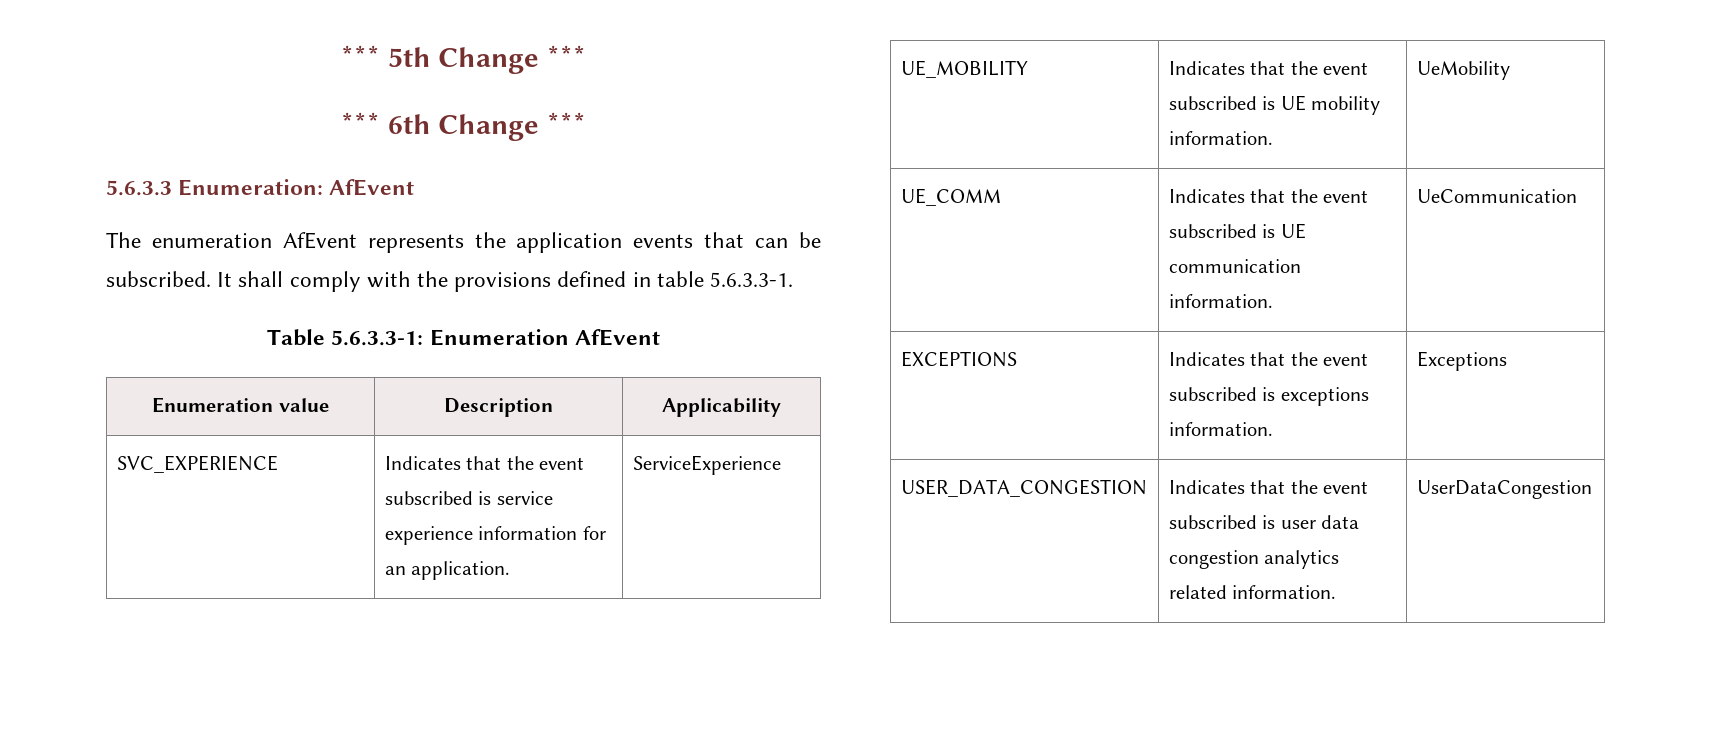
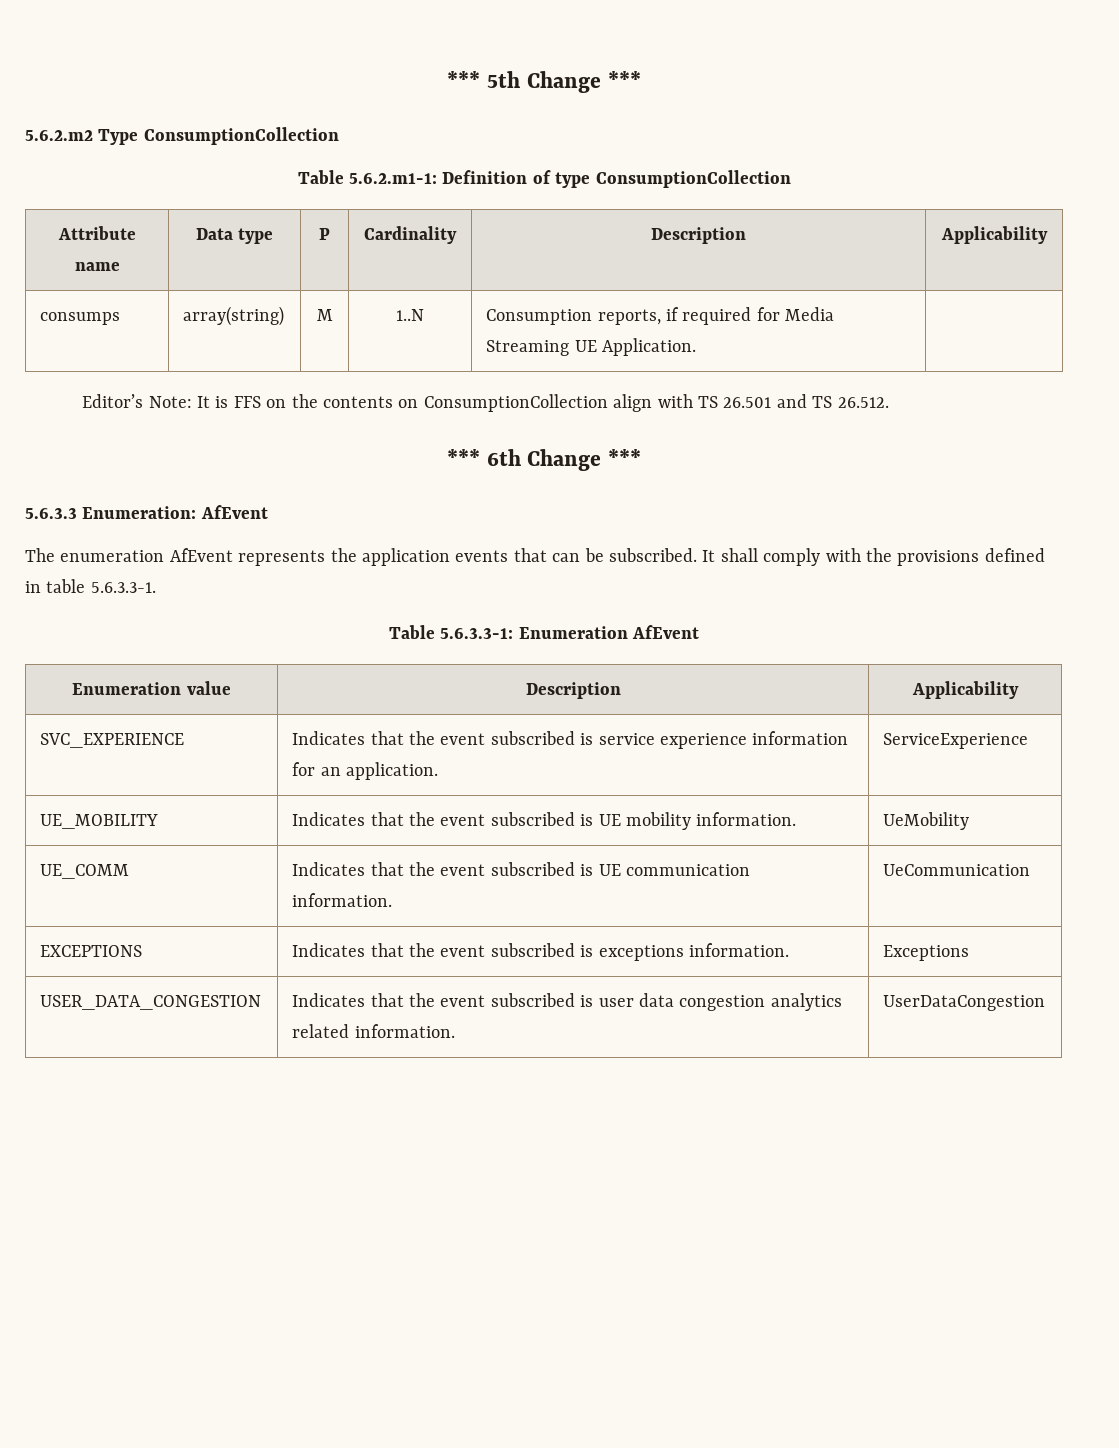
(587, 56) none -> [25,127,339,145] [297,170,791,188] [57,226,136,240] [74,262,120,271] [195,228,274,244] [319,228,330,240] [364,226,457,244] [651,227,746,244] [940,226,1048,244] [40,312,121,325] [183,306,285,326] [316,309,333,321] [396,309,424,321] [486,307,835,325] [486,338,697,356] [82,394,889,412] // 5.6.2.m2 Type ConsumptionCollection // Table 5.6.2.m1-1: Definition of type ConsumptionCollection // Attribute name | Data type | P | Cardinality | Description | Applicability // consumps | array(string) | M | 1..N | Consumption reports, if required for Media Streaming UE Application. | // Editor’s Note: It is FFS on the contents on ConsumptionCollection align with TS 26.501 and TS 26.512.

